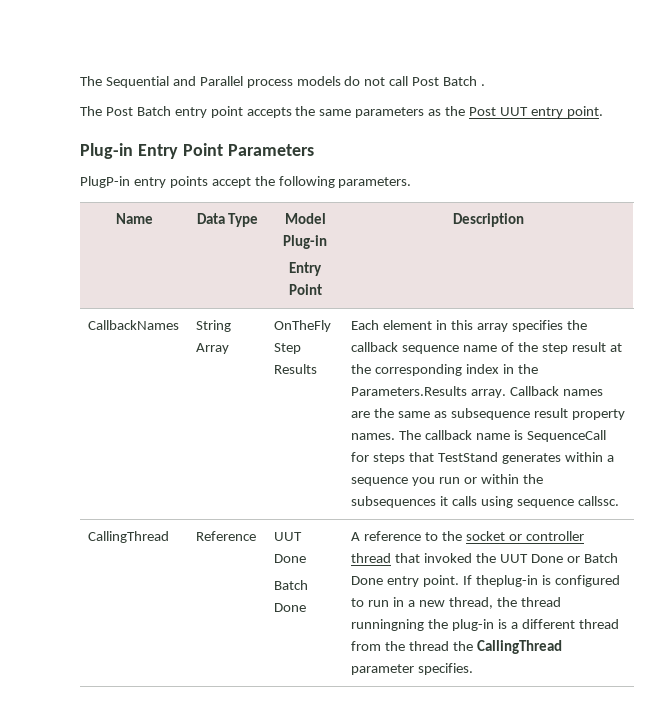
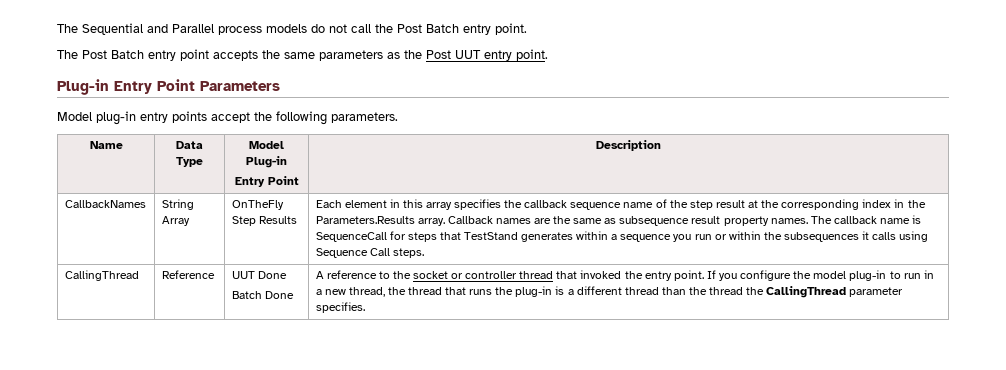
[412,76,486,86] Post Batch . -> [375,23,527,35] the Post Batch entry point.
[80,176,130,188] PlugP-in -> [57,111,136,125] Model plug-in
[517,496,619,508] sequence callssc. -> [315,248,424,258] Sequence Call steps.
[500,553,618,563] [351,575,620,587] UUT Done or Batch Done entry point. If theplug-in is configured -> [644,270,887,281] entry point. If you configure the model plug-in
[351,619,425,631] runningning -> [445,287,493,295] that runs
[351,641,382,651] from -> [661,287,686,295] than

